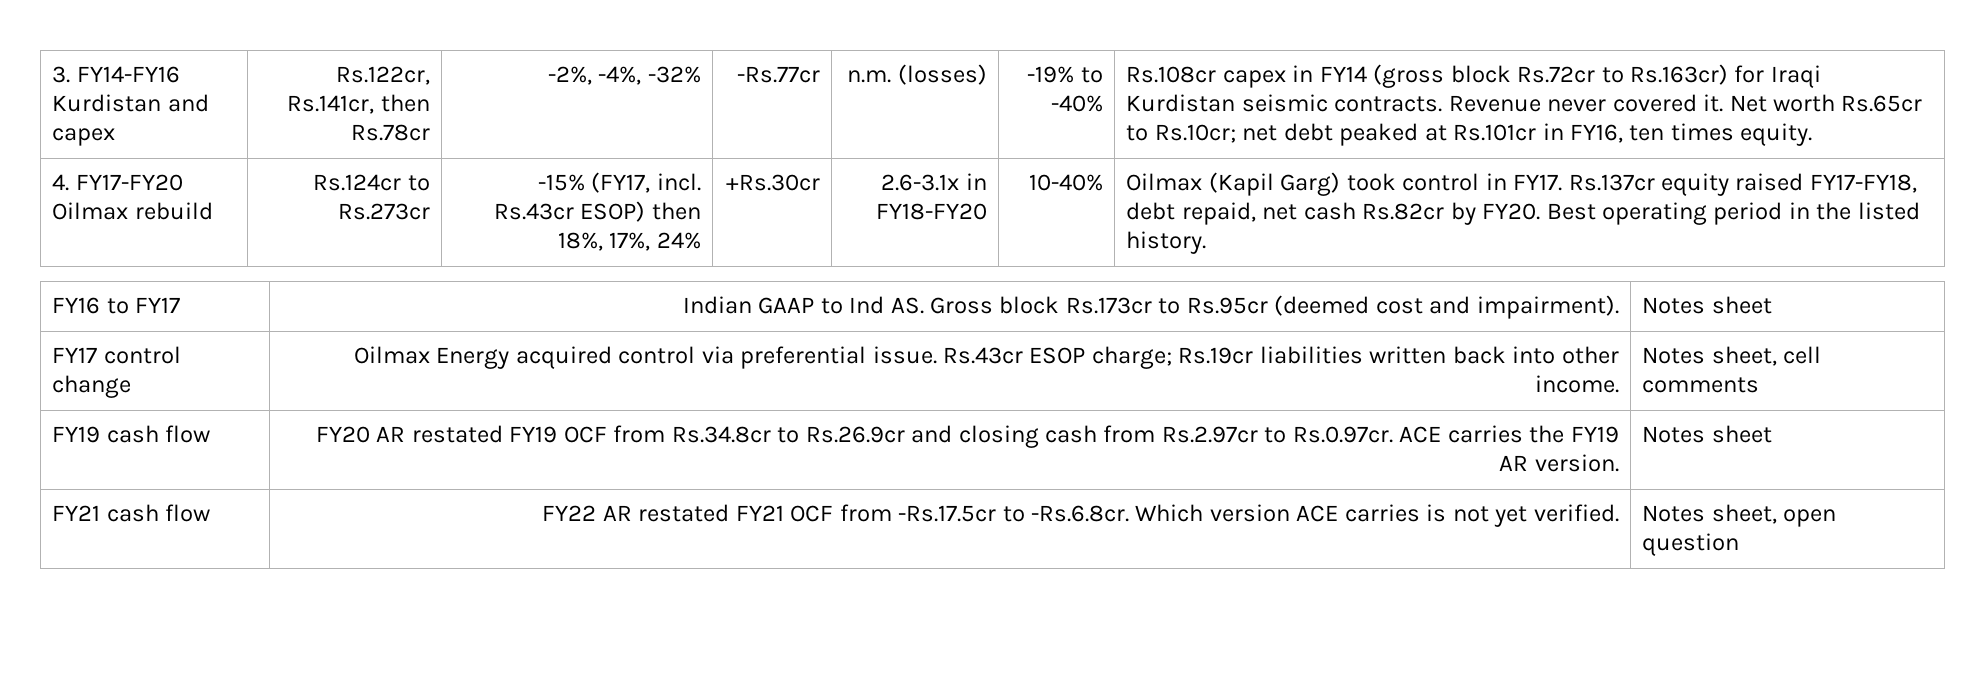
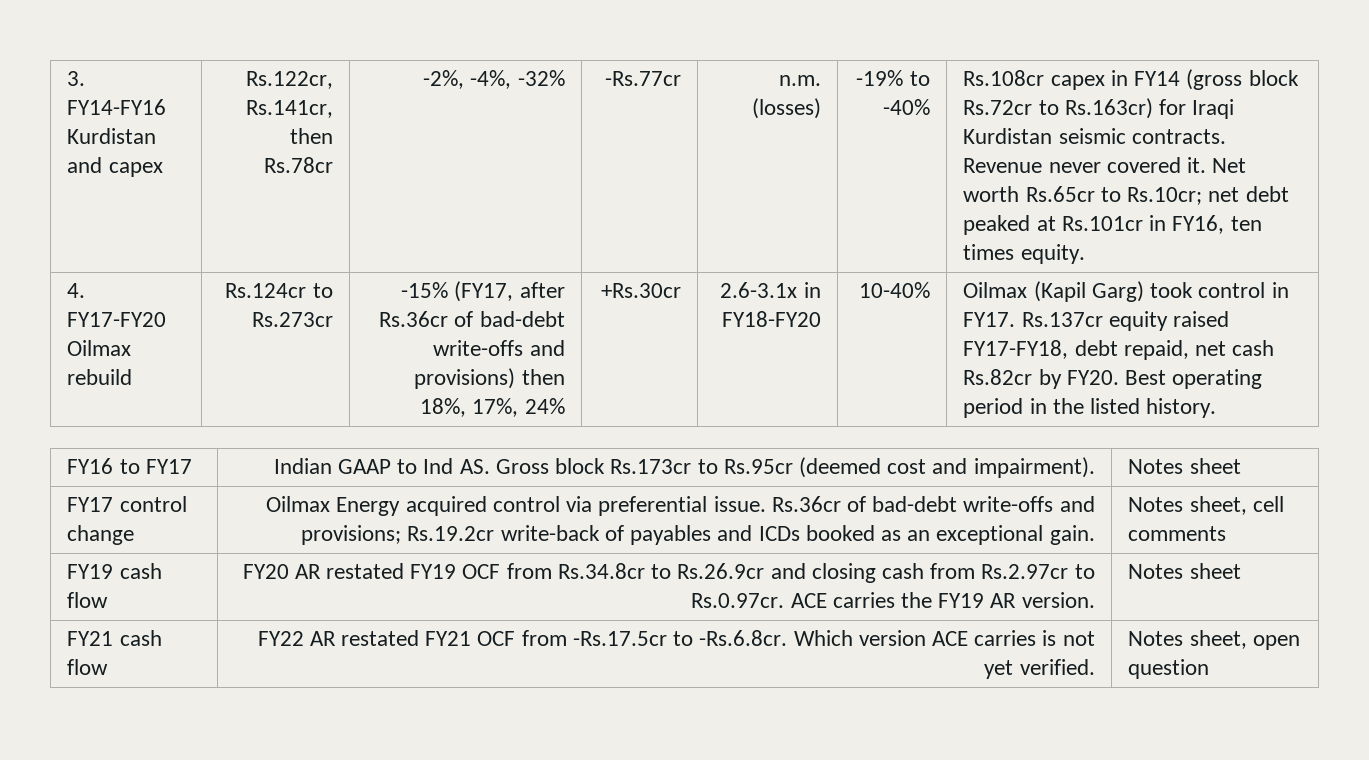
[656,173,701,191] [493,201,646,222] incl. Rs.43cr ESOP) -> [519,282,565,298] [379,311,565,327] [433,340,565,356] [414,368,516,389] after Rs.36cr of bad-debt write-offs and provisions)
[942,346,1619,369] [1534,375,1619,393] Rs.43cr ESOP charge; Rs.19cr liabilities written back into other income. -> [771,496,1095,512] [301,525,1095,545] Rs.36cr of bad-debt write-offs and provisions; Rs.19.2cr write-back of payables and ICDs booked as an exceptional gain.

